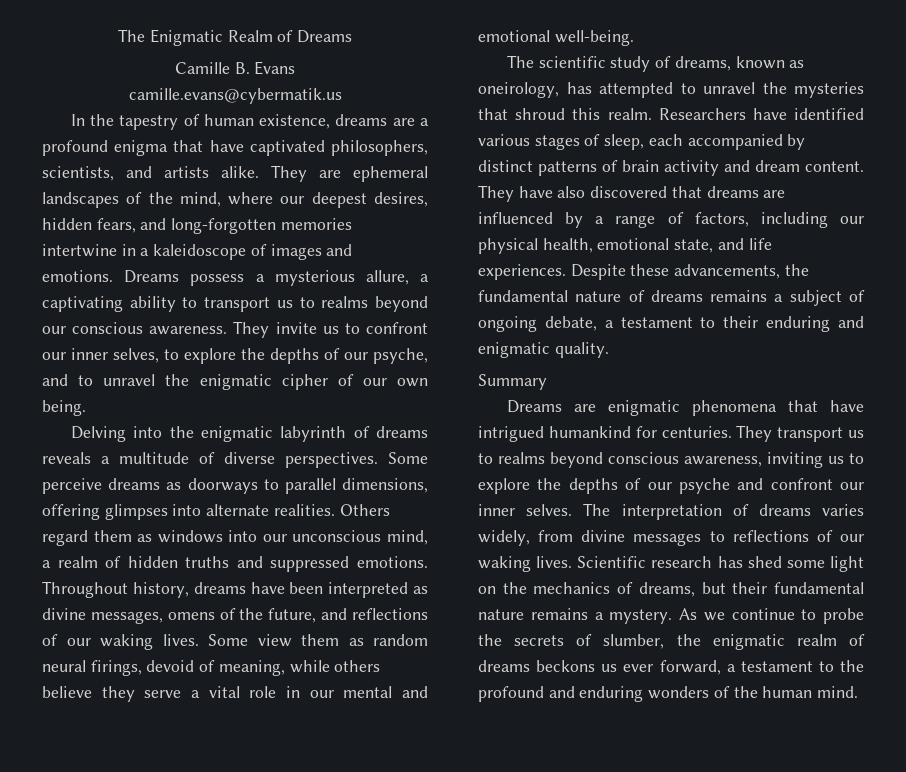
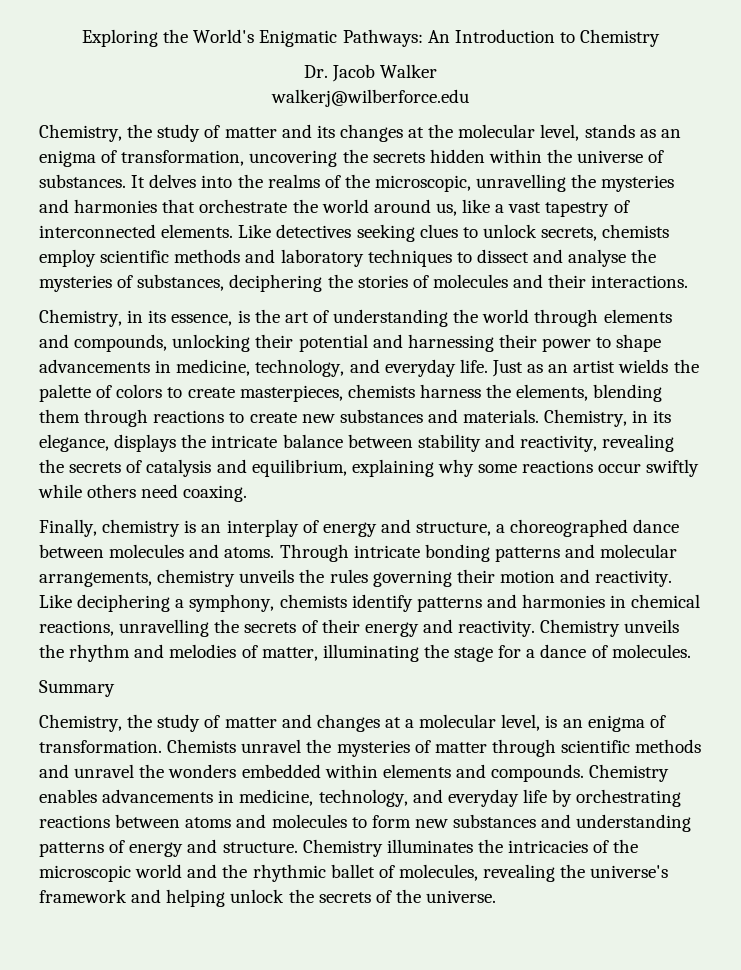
[118,29,352,46] [174,61,296,75] [128,88,342,104] [70,114,429,130] [42,140,428,156] [42,165,428,182] [42,192,428,208] [42,218,352,234] [42,244,353,260] [42,270,429,286] [42,296,429,312] [42,321,429,338] [42,348,428,364] [42,374,428,390] [42,400,86,416] [70,426,428,442] [42,452,428,468] [42,478,428,494] [42,504,390,520] [42,530,428,546] [42,556,428,572] [42,581,428,598] [42,608,428,624] [42,634,428,650] [42,660,381,676] [42,686,428,702] [478,30,634,46] [506,55,805,72] [478,82,864,98] [478,108,864,120] [478,134,806,150] [478,160,864,176] [478,185,786,202] [478,212,864,228] [478,238,772,254] [478,264,809,280] [478,290,865,306] [478,316,864,332] [478,342,609,358] [478,374,547,390] [506,400,864,416] [478,425,864,442] [478,452,864,468] [478,478,864,494] [478,503,864,520] [478,530,864,546] [478,556,864,572] [478,582,864,597] [478,608,864,624] [478,634,865,650] [478,660,864,675] [478,686,859,702] The Enigmatic Realm of Dreams // Camille B. Evans // camille.evans@cybermatik.us // In the tapestry of human existence, dreams are a profound enigma that have captivated philosophers, scientists, and artists alike. They are ephemeral landscapes of the mind, where our deepest desires, hidden fears, and long-forgotten memories intertwine in a kaleidoscope of images and emotions. Dreams possess a mysterious allure, a captivating ability to transport us to realms beyond our conscious awareness. They invite us to confront our inner selves, to explore the depths of our psyche, and to unravel the enigmatic cipher of our own being. // Delving into the enigmatic labyrinth of dreams reveals a multitude of diverse perspectives. Some perceive dreams as doorways to parallel dimensions, offering glimpses into alternate realities. Others regard them as windows into our unconscious mind, a realm of hidden truths and suppressed emotions. Throughout history, dreams have been interpreted as divine messages, omens of the future, and reflections of our waking lives. Some view them as random neural firings, devoid of meaning, while others believe they serve a vital role in our mental and emotional well-being. // The scientific study of dreams, known as oneirology, has attempted to unravel the mysteries that shroud this realm. Researchers have identified various stages of sleep, each accompanied by distinct patterns of brain activity and dream content. They have also discovered that dreams are influenced by a range of factors, including our physical health, emotional state, and life experiences. Despite these advancements, the fundamental nature of dreams remains a subject of ongoing debate, a testament to their enduring and enigmatic quality. // Summary // Dreams are enigmatic phenomena that have intrigued humankind for centuries. They transport us to realms beyond conscious awareness, inviting us to explore the depths of our psyche and confront our inner selves. The interpretation of dreams varies widely, from divine messages to reflections of our waking lives. Scientific research has shed some light on the mechanics of dreams, but their fundamental nature remains a mystery. As we continue to probe the secrets of slumber, the enigmatic realm of dreams beckons us ever forward, a testament to the profound and enduring wonders of the human mind. -> [81,29,661,47] [303,64,438,82] [271,89,469,107] [39,124,681,142] [39,149,665,167] [39,174,675,192] [39,199,630,217] [39,224,670,242] [39,249,657,267] [39,274,689,292] [39,309,672,327] [39,334,662,352] [39,359,699,377] [39,384,663,402] [39,409,672,427] [39,434,675,452] [39,459,700,477] [38,484,248,502] [39,519,680,537] [39,544,678,562] [39,569,673,587] [39,594,701,612] [39,619,680,637] [39,644,691,662] [39,680,115,697] [39,714,666,732] [39,739,702,757] [39,764,670,782] [39,789,682,807] [39,814,692,832] [39,839,639,857] [39,864,669,882] [39,889,497,907] Exploring the World's Enigmatic Pathways: An Introduction to Chemistry // Dr. Jacob Walker // walkerj@wilberforce.edu // Chemistry, the study of matter and its changes at the molecular level, stands as an enigma of transformation, uncovering the secrets hidden within the universe of substances. It delves into the realms of the microscopic, unravelling the mysteries and harmonies that orchestrate the world around us, like a vast tapestry of interconnected elements. Like detectives seeking clues to unlock secrets, chemists employ scientific methods and laboratory techniques to dissect and analyse the mysteries of substances, deciphering the stories of molecules and their interactions. // Chemistry, in its essence, is the art of understanding the world through elements and compounds, unlocking their potential and harnessing their power to shape advancements in medicine, technology, and everyday life. Just as an artist wields the palette of colors to create masterpieces, chemists harness the elements, blending them through reactions to create new substances and materials. Chemistry, in its elegance, displays the intricate balance between stability and reactivity, revealing the secrets of catalysis and equilibrium, explaining why some reactions occur swiftly while others need coaxing. // Finally, chemistry is an interplay of energy and structure, a choreographed dance between molecules and atoms. Through intricate bonding patterns and molecular arrangements, chemistry unveils the rules governing their motion and reactivity. Like deciphering a symphony, chemists identify patterns and harmonies in chemical reactions, unravelling the secrets of their energy and reactivity. Chemistry unveils the rhythm and melodies of matter, illuminating the stage for a dance of molecules. // Summary // Chemistry, the study of matter and changes at a molecular level, is an enigma of transformation. Chemists unravel the mysteries of matter through scientific methods and unravel the wonders embedded within elements and compounds. Chemistry enables advancements in medicine, technology, and everyday life by orchestrating reactions between atoms and molecules to form new substances and understanding patterns of energy and structure. Chemistry illuminates the intricacies of the microscopic world and the rhythmic ballet of molecules, revealing the universe's framework and helping unlock the secrets of the universe.

